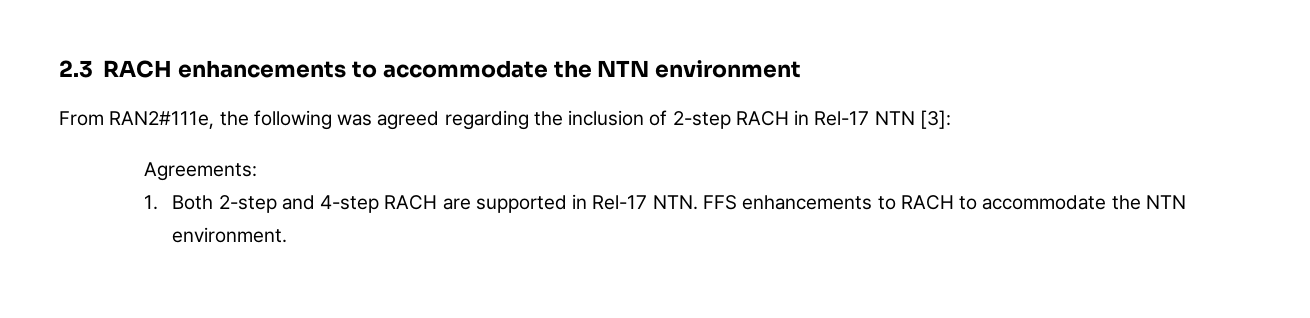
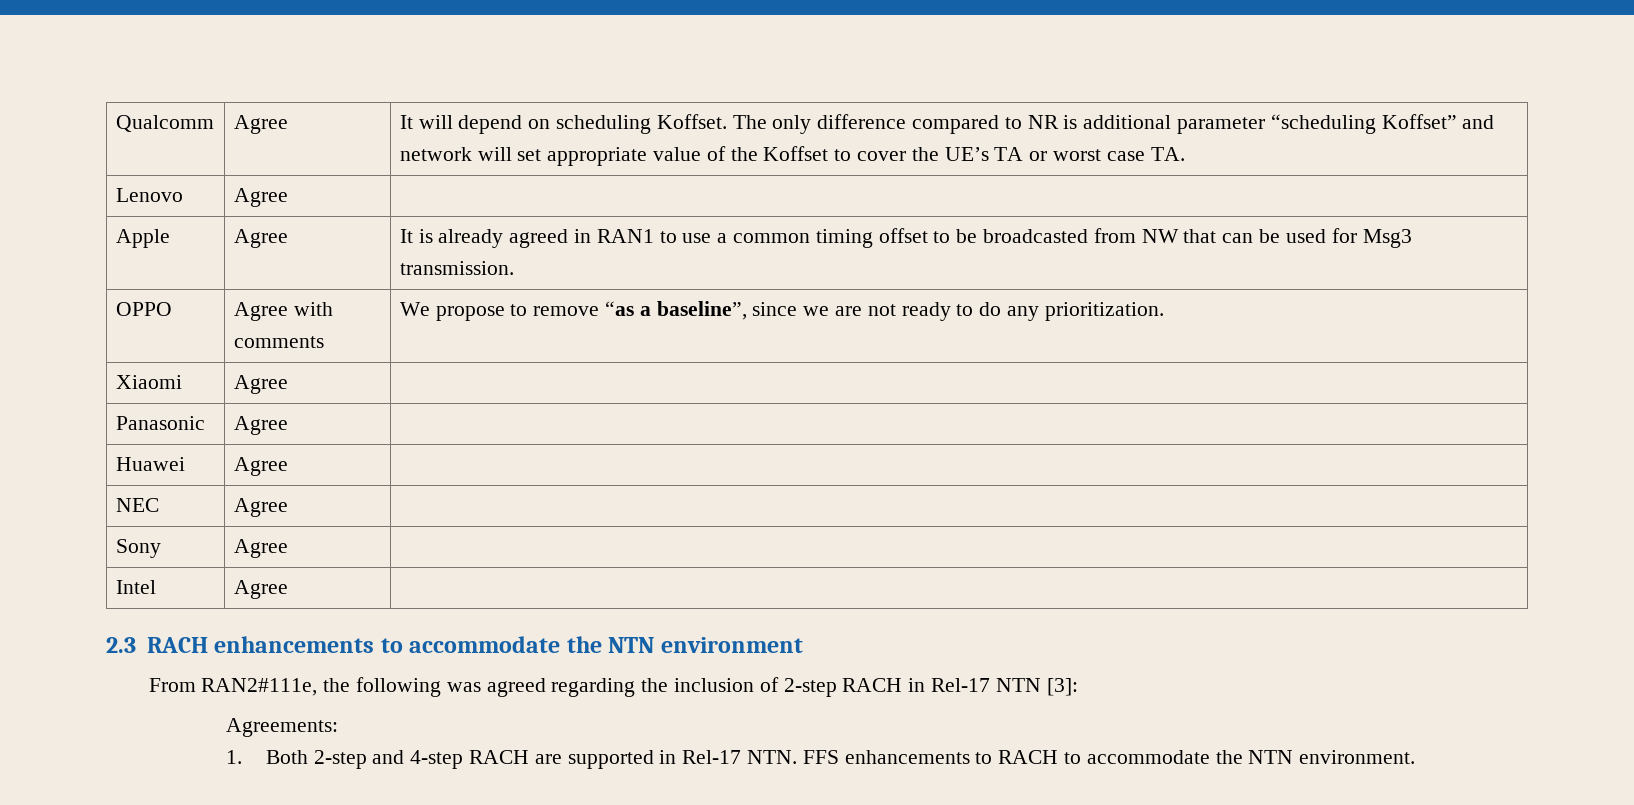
(59, 69) none -> [115,115,214,132] [233,115,288,134] [399,114,1495,134] [399,146,1185,166] [115,188,183,202] [233,188,288,207] [115,229,170,248] [233,229,288,248] [399,228,1412,248] [399,261,514,275] [115,302,172,316] [233,302,333,321] [233,336,324,348] [399,301,1164,321] [115,375,182,389] [233,375,288,394] [115,416,205,430] [233,416,288,435] [115,457,185,471] [233,457,288,476] [115,498,159,512] [233,498,288,517] [115,539,161,558] [233,539,288,558] [115,580,156,594] [233,580,288,599] Qualcomm | Agree | It will depend on scheduling Koffset. The only difference compared to NR is additional parameter “scheduling Koffset” and network will set appropriate value of the Koffset to cover the UE’s TA or worst case TA. // Lenovo | Agree | // Apple | Agree | It is already agreed in RAN1 to use a common timing offset to be broadcasted from NW that can be used for Msg3 transmission. // OPPO | Agree with comments | We propose to remove “as a baseline”, since we are not ready to do any prioritization. // Xiaomi | Agree | // Panasonic | Agree | // Huawei | Agree | // NEC | Agree | // Sony | Agree | // Intel | Agree | //

